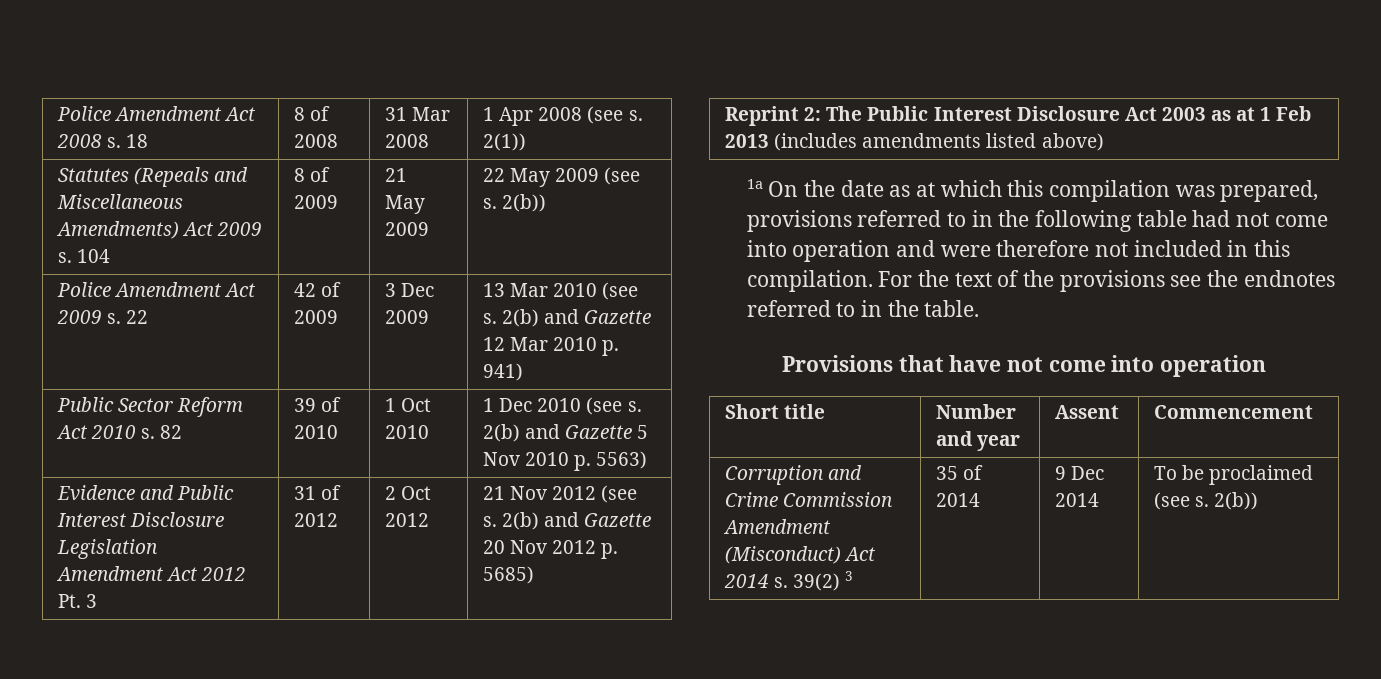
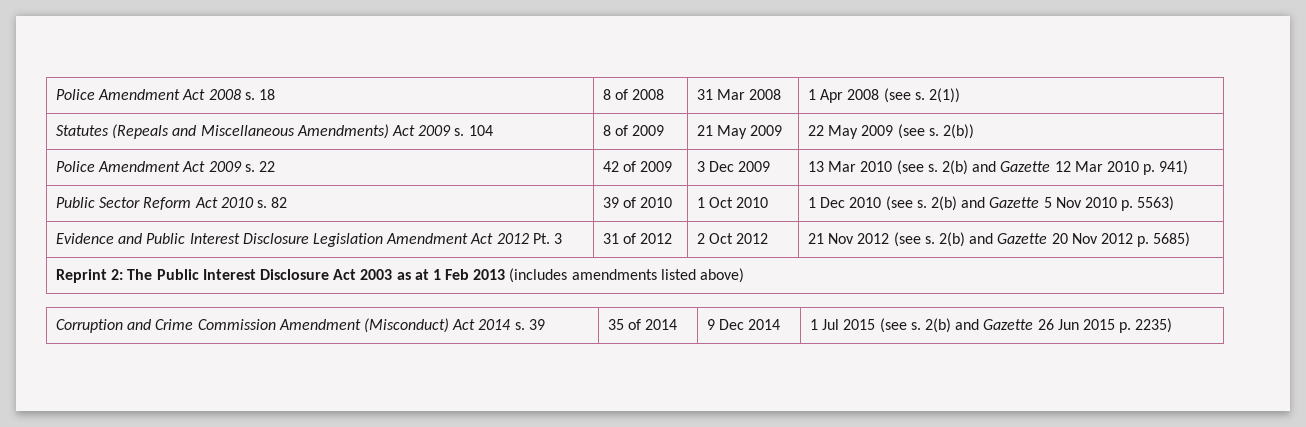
[746,179,1319,202] [746,210,1328,232] [746,240,1291,262] [746,270,1335,292] [746,300,980,317] [781,355,1267,377] [725,404,826,419] [936,404,1017,419] [936,431,1021,451] [1055,405,1120,419] [1154,405,1314,419] // 1a On the date as at which this compilation was prepared, provisions referred to in the following table had not come into operation and were therefore not included in this compilation. For the text of the provisions see the endnotes referred to in the table. // Provisions that have not come into operation // Short title | Number and year | Assent | Commencement -> (744, 275) none
[793,571,854,591] 39(2) 3 -> [528,319,545,330] 39
[1154,465,1314,485] [1154,492,1259,510] To be proclaimed (see s. 2(b)) -> [810,318,1173,333] 1 Jul 2015 (see s. 2(b) and Gazette 26 Jun 2015 p. 2235)

